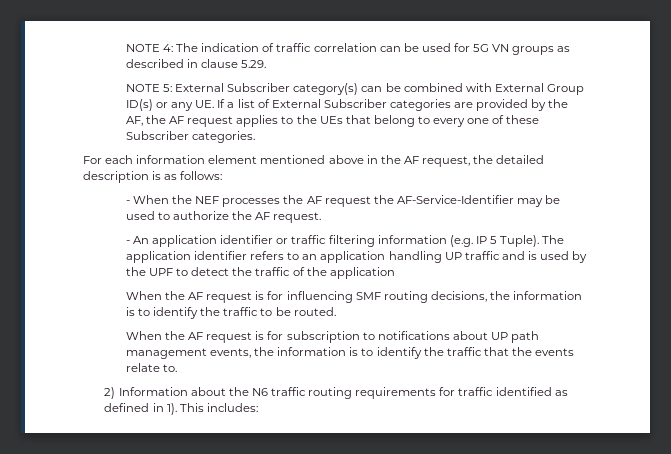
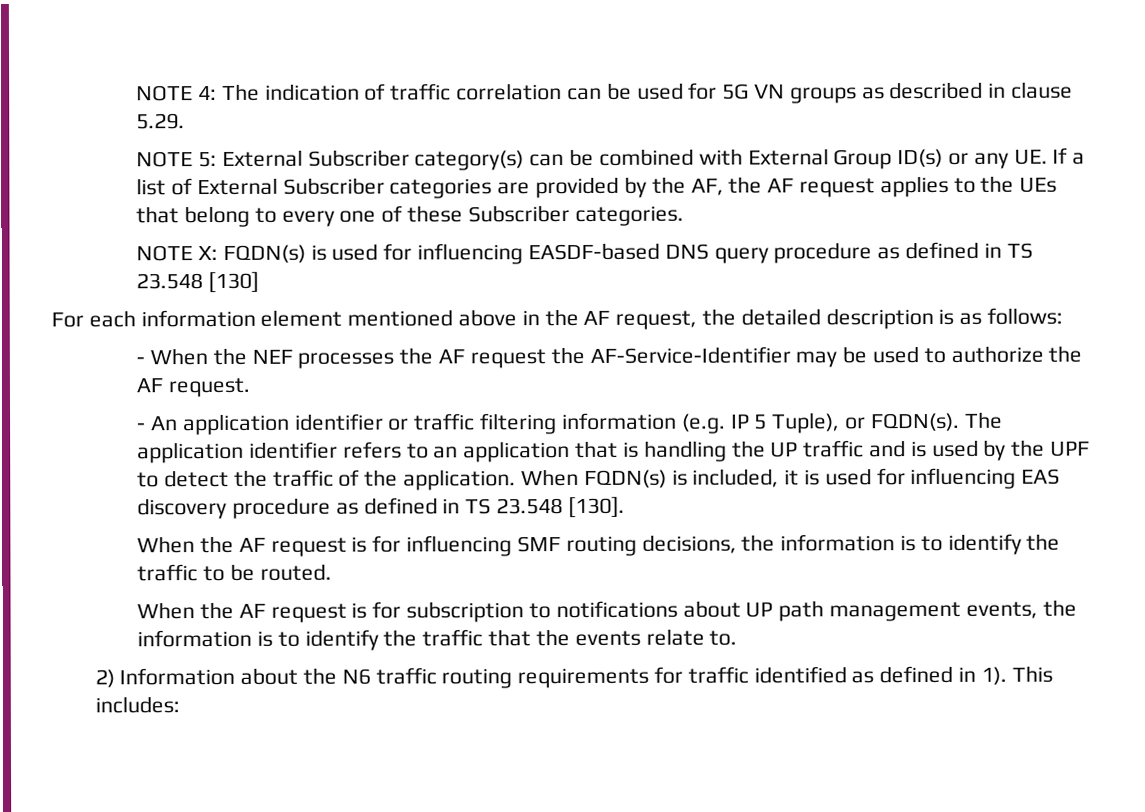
(256, 137) none -> [136,241,1033,265] [136,271,260,294] // NOTE X: FQDN(s) is used for influencing EASDF-based DNS query procedure as defined in TS 23.548 [130]
[500,235,540,247] Tuple). -> [772,412,960,434] Tuple), or FQDN(s).
[388,251,442,263] handling -> [575,440,766,462] that is handling the
[329,267,395,279] application -> [403,467,1061,491] [137,496,625,520] application. When FQDN(s) is included, it is used for influencing EAS discovery procedure as defined in TS 23.548 [130].

